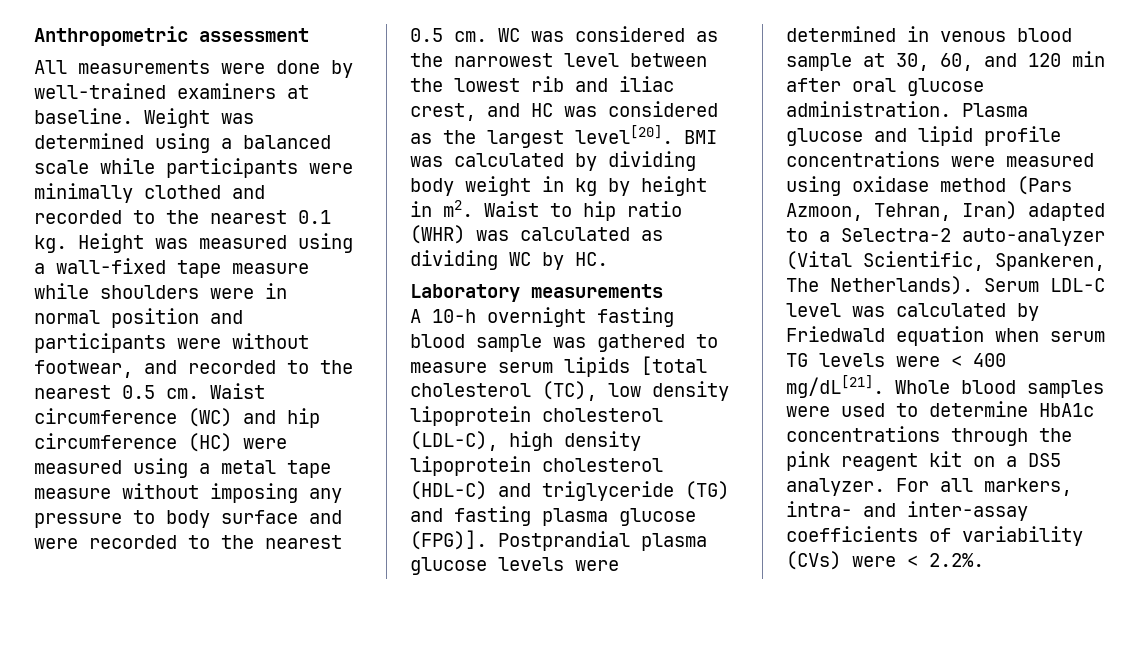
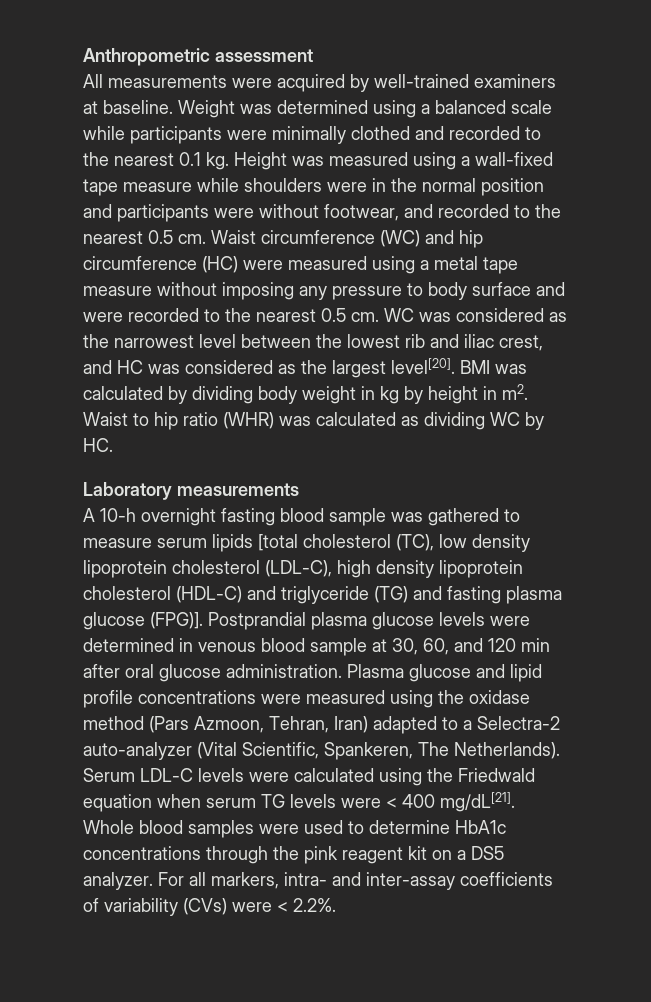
[276,60,320,74] done -> [277,74,345,92] acquired
(287, 291) none -> [391,178,417,192] the
(841, 186) none -> [438,690,464,704] the
[786,303,1039,321] level was calculated by -> [198,768,453,786] levels were calculated using the

